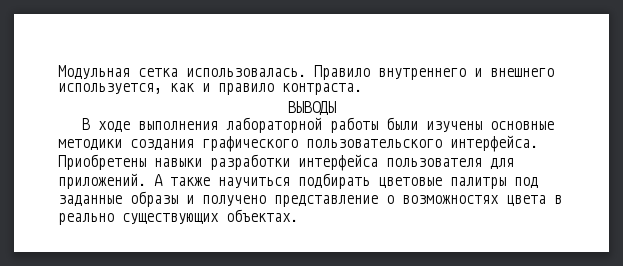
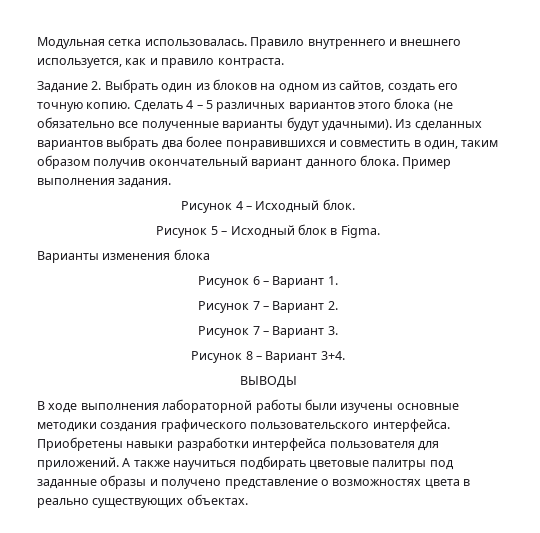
(362, 89) none -> [37,79,459,93] [37,98,453,112] [37,117,482,131] [37,136,499,150] [37,155,452,169] [37,178,172,188] [181,199,355,213] [156,224,380,238] [37,249,210,263] [198,276,338,288] [198,301,338,313] [198,326,338,338] [191,351,345,363] // Задание 2. Выбрать один из блоков на одном из сайтов, создать его точную копию. Сделать 4 – 5 различных вариантов этого блока (не обязательно все полученные варианты будут удачными). Из сделанных вариантов выбрать два более понравившихся и совместить в один, таким образом получив окончательный вариант данного блока. Пример выполнения задания. // Рисунок 4 – Исходный блок. // Рисунок 5 – Исходный блок в Figma. // Варианты изменения блока // Рисунок 6 – Вариант 1. // Рисунок 7 – Вариант 2. // Рисунок 7 – Вариант 3. // Рисунок 8 – Вариант 3+4.

